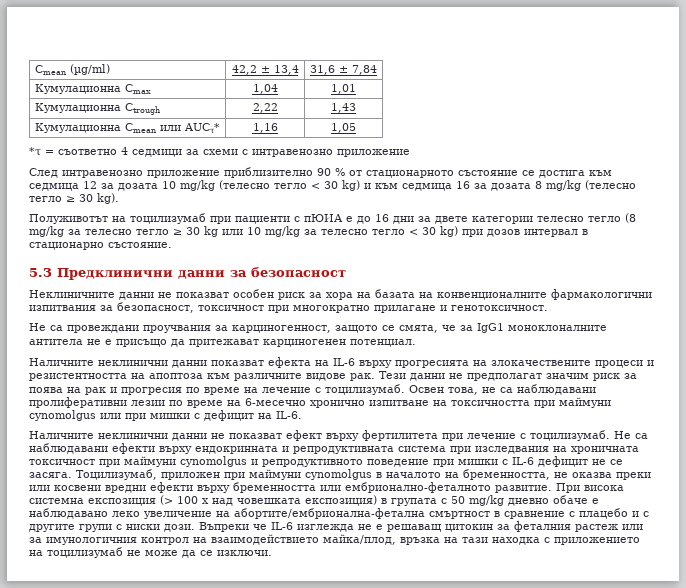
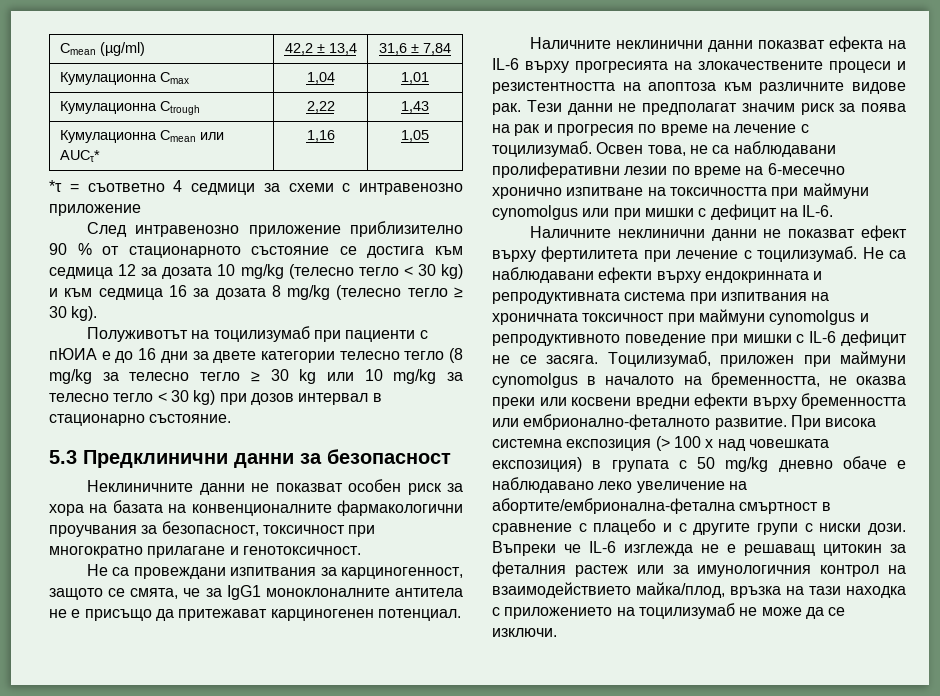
[29,305,96,311] изпитвания -> [49,525,137,537] проучвания
[143,325,211,333] проучвания -> [230,567,317,576] изпитвания
[475,446,549,454] изследвания -> [720,292,807,301] изпитвания

